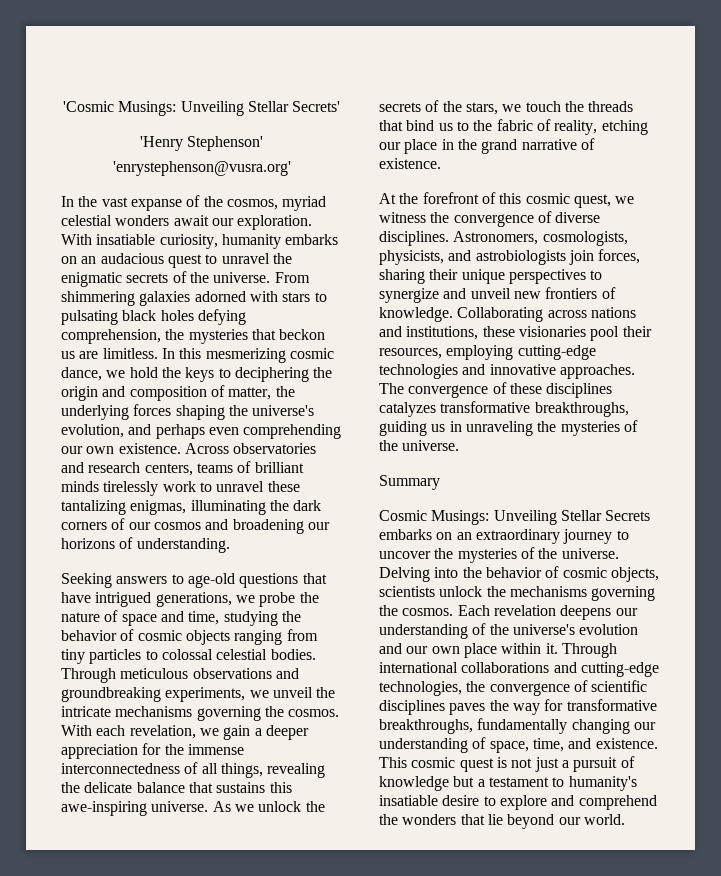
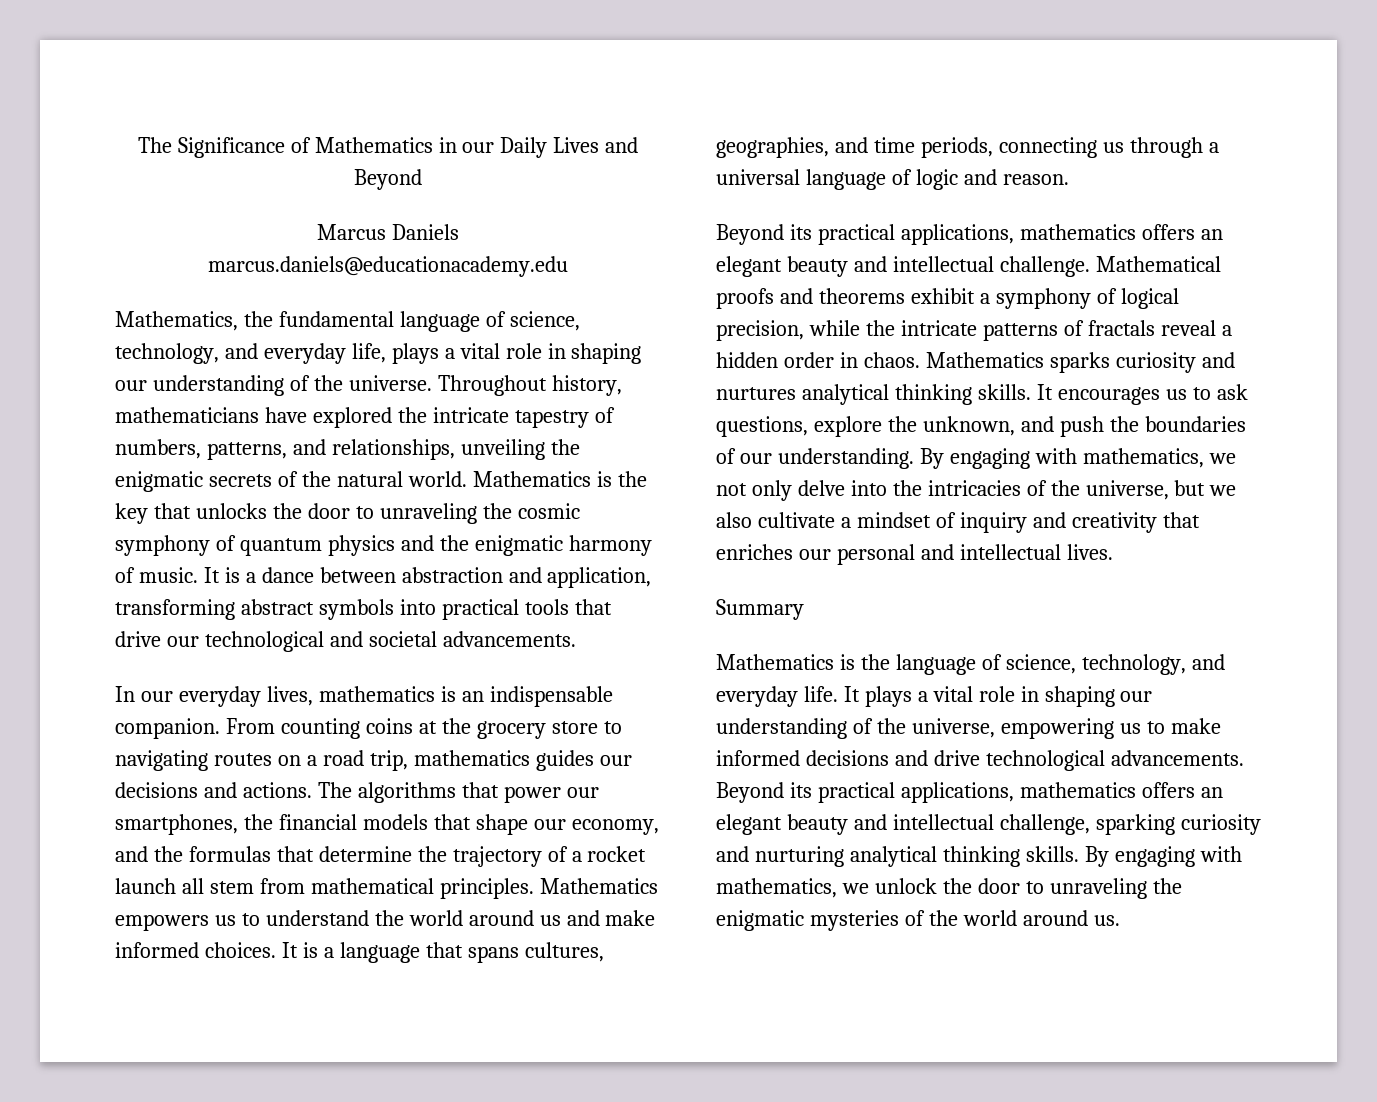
[62,101,341,116] [139,136,264,151] [112,161,291,176] [61,195,327,211] [61,215,313,230] [61,234,339,249] [61,253,270,268] 'Cosmic Musings: Unveiling Stellar Secrets' // 'Henry Stephenson' // 'enrystephenson@vusra.org' // In the vast expanse of the cosmos, myriad celestial wonders await our exploration. With insatiable curiosity, humanity embarks on an audacious quest to unravel -> [137,137,639,158] [354,169,422,190] [317,224,459,240] [208,256,568,277] [115,311,580,332] [115,343,642,364] [115,375,622,396] [115,407,615,428] [115,439,545,460] The Significance of Mathematics in our Daily Lives and Beyond // Marcus Daniels // marcus.daniels@educationacademy.edu // Mathematics, the fundamental language of science, technology, and everyday life, plays a vital role in shaping our understanding of the universe. Throughout history, mathematicians have explored the intricate tapestry of numbers, patterns, and relationships, unveiling
[213,272,310,283] [61,291,327,306] [61,309,246,325] [61,329,326,344] [61,348,334,363] [61,367,333,382] [61,385,295,401] [61,404,315,420] [61,424,342,439] [61,443,317,454] [61,461,304,476] [61,481,300,496] [61,500,322,515] [61,518,330,534] [61,537,230,553] [61,573,327,588] [61,592,319,607] [61,610,301,626] [61,629,318,645] [61,649,316,664] [61,668,299,683] [61,687,336,702] [61,706,340,721] [61,725,309,740] [61,743,244,759] [61,762,326,778] [61,782,292,793] [61,801,325,816] [379,100,634,115] [379,119,648,135] [379,138,595,154] [379,158,441,169] [379,192,635,208] [379,211,601,227] [379,231,628,246] [379,249,641,265] [379,269,603,284] [379,287,616,303] [379,307,636,322] [379,326,652,341] [379,345,596,360] [379,364,635,379] [379,382,613,398] [379,401,629,417] [379,420,638,436] [379,440,460,451] [379,475,440,490] [379,510,651,525] [379,529,629,544] [379,547,619,563] [379,566,659,582] [379,586,656,601] [379,605,638,620] [379,623,639,639] [379,643,617,658] [379,662,659,677] [379,680,648,696] [379,699,657,715] [379,718,656,734] [379,737,658,753] [379,756,635,772] [379,776,637,791] [379,795,657,810] [379,814,625,829] universe. From shimmering galaxies adorned with stars to pulsating black holes defying comprehension, the mysteries that beckon us are limitless. In this mesmerizing cosmic dance, we hold the keys to deciphering the origin and composition of matter, the underlying forces shaping the universe's evolution, and perhaps even comprehending our own existence. Across observatories and research centers, teams of brilliant minds tirelessly work to unravel these tantalizing enigmas, illuminating the dark corners of our cosmos and broadening our horizons of understanding. // Seeking answers to age-old questions that have intrigued generations, we probe the nature of space and time, studying the behavior of cosmic objects ranging from tiny particles to colossal celestial bodies. Through meticulous observations and groundbreaking experiments, we unveil the intricate mechanisms governing the cosmos. With each revelation, we gain a deeper appreciation for the immense interconnectedness of all things, revealing the delicate balance that sustains this awe-inspiring universe. As we unlock the secrets of the stars, we touch the threads that bind us to the fabric of reality, etching our place in the grand narrative of existence. // At the forefront of this cosmic quest, we witness the convergence of diverse disciplines. Astronomers, cosmologists, physicists, and astrobiologists join forces, sharing their unique perspectives to synergize and unveil new frontiers of knowledge. Collaborating across nations and institutions, these visionaries pool their resources, employing cutting-edge technologies and innovative approaches. The convergence of these disciplines catalyzes transformative breakthroughs, guiding us in unraveling the mysteries of the universe. // Summary // Cosmic Musings: Unveiling Stellar Secrets embarks on an extraordinary journey to uncover the mysteries of the universe. Delving into the behavior of cosmic objects, scientists unlock the mechanisms governing the cosmos. Each revelation deepens our understanding of the universe's evolution and our own place within it. Through international collaborations and cutting-edge technologies, the convergence of scientific disciplines paves the way for transformative breakthroughs, fundamentally changing our understanding of space, time, and existence. This cosmic quest is not just a pursuit of knowledge but a testament to humanity's insatiable desire to explore and comprehend the wonders that lie beyond our world. -> [336,471,647,487] [115,503,580,524] [115,535,652,556] [115,567,652,588] [115,599,612,620] [115,631,576,652] [115,686,613,707] [115,718,622,739] [115,750,632,771] [115,782,599,803] [115,814,659,835] [115,846,647,867] [115,878,658,899] [115,910,656,931] [115,942,604,963] [716,137,1219,158] [716,169,1069,190] [716,224,1223,245] [716,256,1221,277] [716,288,1179,309] [716,320,1232,341] [716,352,1235,373] [716,384,1248,405] [716,416,1246,437] [716,448,1236,469] [716,480,1237,501] [716,512,1200,533] [716,544,1113,565] [716,599,804,620] [716,654,1225,675] [716,686,1153,707] [716,718,1221,739] [716,750,1244,771] [716,782,1223,803] [716,814,1261,835] [716,846,1242,867] [716,878,1182,899] [716,910,1120,931] natural world. Mathematics is the key that unlocks the door to unraveling the cosmic symphony of quantum physics and the enigmatic harmony of music. It is a dance between abstraction and application, transforming abstract symbols into practical tools that drive our technological and societal advancements. // In our everyday lives, mathematics is an indispensable companion. From counting coins at the grocery store to navigating routes on a road trip, mathematics guides our decisions and actions. The algorithms that power our smartphones, the financial models that shape our economy, and the formulas that determine the trajectory of a rocket launch all stem from mathematical principles. Mathematics empowers us to understand the world around us and make informed choices. It is a language that spans cultures, geographies, and time periods, connecting us through a universal language of logic and reason. // Beyond its practical applications, mathematics offers an elegant beauty and intellectual challenge. Mathematical proofs and theorems exhibit a symphony of logical precision, while the intricate patterns of fractals reveal a hidden order in chaos. Mathematics sparks curiosity and nurtures analytical thinking skills. It encourages us to ask questions, explore the unknown, and push the boundaries of our understanding. By engaging with mathematics, we not only delve into the intricacies of the universe, but we also cultivate a mindset of inquiry and creativity that enriches our personal and intellectual lives. // Summary // Mathematics is the language of science, technology, and everyday life. It plays a vital role in shaping our understanding of the universe, empowering us to make informed decisions and drive technological advancements. Beyond its practical applications, mathematics offers an elegant beauty and intellectual challenge, sparking curiosity and nurturing analytical thinking skills. By engaging with mathematics, we unlock the door to unraveling the enigmatic mysteries of the world around us.

